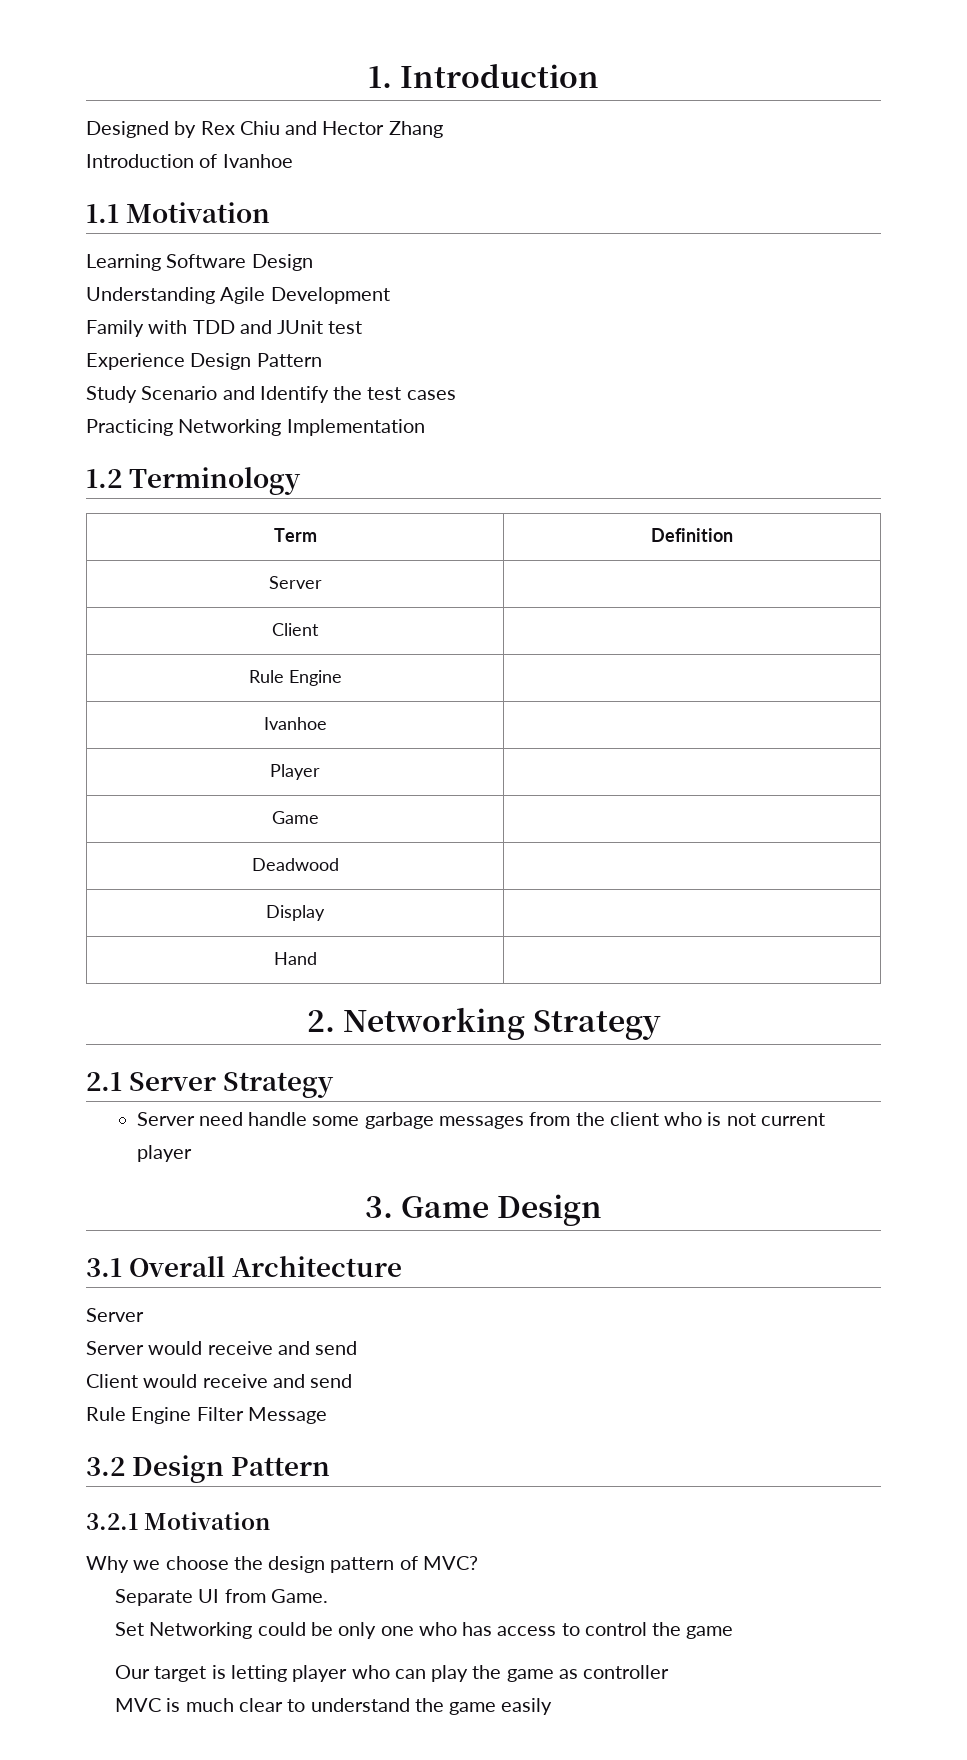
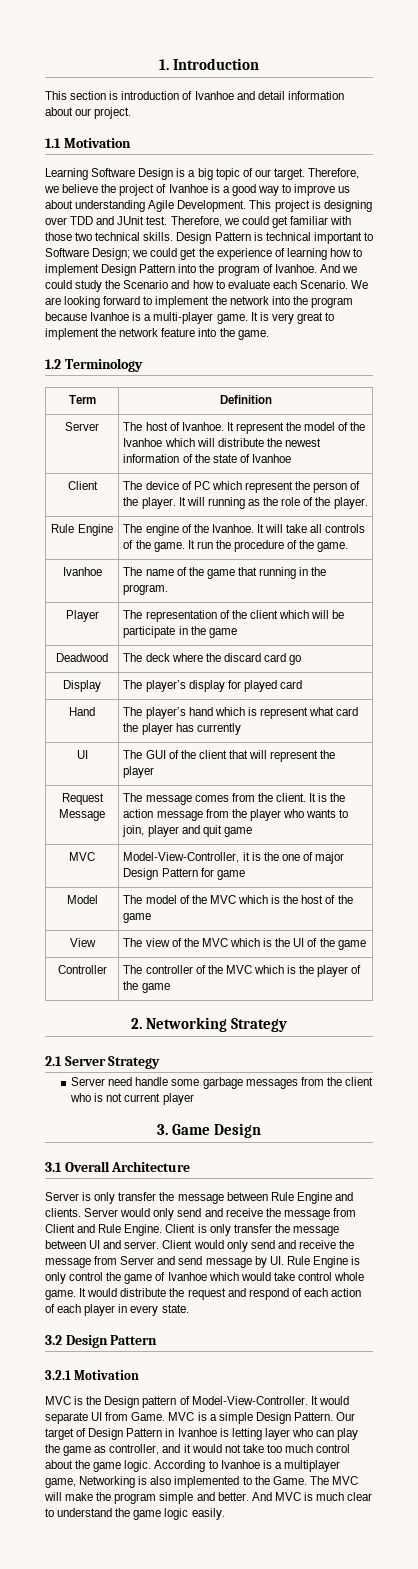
[86,121,443,138] [86,154,293,168] Designed by Rex Chiu and Hector Zhang // Introduction of Ivanhoe -> [45,91,344,100] [45,107,132,119] This section is introduction of Ivanhoe and detail information about our project.
[86,287,390,304] [86,320,363,337] [86,353,322,370] [86,386,456,403] [86,419,425,436] // Understanding Agile Development // Family with TDD and JUnit test // Experience Design Pattern // Study Scenario and Identify the test cases // Practicing Networking Implementation -> [176,168,360,180] [44,184,351,196] [45,200,372,212] [45,216,352,228] [45,232,373,244] [45,248,363,260] [45,264,357,276] [45,280,369,292] [45,296,353,308] [45,312,335,324] [45,328,269,340] is a big topic of our target. Therefore, we believe the project of Ivanhoe is a good way to improve us about understanding Agile Development. This project is designing over TDD and JUnit test. Therefore, we could get familiar with those two technical skills. Design Pattern is technical important to Software Design; we could get the experience of learning how to implement Design Pattern into the program of Ivanhoe. And we could study the Scenario and how to evaluate each Scenario. We are looking forward to implement the network into the program because Ivanhoe is a multi-player game. It is very great to implement the network feature into the game.
[272,623,319,636] [248,670,342,686] [263,717,327,730] [270,764,320,780] [271,811,319,824] [251,858,339,871] [266,905,325,921] [273,952,317,965] // Client | // Rule Engine | // Ivanhoe | // Player | // Game | // Deadwood | // Display | // Hand | -> [123,422,366,434] [123,438,321,447] [123,454,291,463] [67,481,98,490] [123,481,361,493] [123,497,368,509] [51,524,113,536] [123,524,366,536] [123,540,349,552] [62,567,102,576] [123,567,327,579] [123,584,169,595] [65,610,99,622] [123,610,345,622] [123,626,237,638] [56,653,108,662] [123,653,302,665] [63,680,101,692] [123,680,302,692] [69,707,95,716] [123,707,359,719] [123,723,241,735] [76,750,88,759] [123,750,336,762] [123,766,155,778] [61,793,104,805] [59,809,105,821] [123,793,346,805] [123,809,349,821] [122,825,252,837] [69,852,95,861] [123,852,345,864] [123,868,245,880] [66,895,98,904] [123,895,353,904] [123,913,152,923] [69,938,96,947] [123,938,366,950] [57,965,107,974] [123,965,362,977] [123,981,170,993] The host of Ivanhoe. It represent the model of the Ivanhoe which will distribute the newest information of the state of Ivanhoe // Client | The device of PC which represent the person of the player. It will running as the role of the player. // Rule Engine | The engine of the Ivanhoe. It will take all controls of the game. It run the procedure of the game. // Ivanhoe | The name of the game that running in the program. // Player | The representation of the client which will be participate in the game // Deadwood | The deck where the discard card go // Display | The player’s display for played card // Hand | The player’s hand which is represent what card the player has currently // UI | The GUI of the client that will represent the player // Request Message | The message comes from the client. It is the action message from the player who wants to join, player and quit game // MVC | Model-View-Controller, it is the one of major Design Pattern for game // Model | The model of the MVC which is the host of the game // View | The view of the MVC which is the UI of the game // Controller | The controller of the MVC which is the player of the game
[86,1341,358,1355] [86,1374,353,1388] [86,1407,327,1424] // Server would receive and send // Client would receive and send // Rule Engine Filter Message -> [82,1192,353,1204] [45,1208,356,1220] [45,1224,339,1236] [45,1240,355,1252] [45,1256,361,1268] [45,1272,365,1284] [45,1288,362,1300] [45,1304,189,1316] is only transfer the message between Rule Engine and clients. Server would only send and receive the message from Client and Rule Engine. Client is only transfer the message between UI and server. Client would only send and receive the message from Server and send message by UI. Rule Engine is only control the game of Ivanhoe which would take control whole game. It would distribute the request and respond of each action of each player in every state.
[86,1556,478,1573] [115,1589,328,1606] [115,1622,734,1639] [115,1665,207,1682] Why we choose the design pattern of MVC? // Separate UI from Game. // Set Networking could be only one who has access to control the game // Our target -> [45,1396,349,1408] [45,1412,356,1424] [45,1428,217,1440] MVC is the Design pattern of Model-View-Controller. It would separate UI from Game. MVC is a simple Design Pattern. Our target of Design Pattern in Ivanhoe
[292,1665,348,1682] player -> [264,1428,290,1440] layer
[583,1665,670,1679] controller // -> [109,1444,351,1455] [45,1460,340,1472] [45,1476,358,1488] [44,1492,272,1504] controller, and it would not take too much control about the game logic. According to Ivanhoe is a multiplayer game, Networking is also implemented to the Game. The MVC will make the program simple and better. And
[501,1698,553,1715] easily -> [164,1508,225,1520] logic easily.

